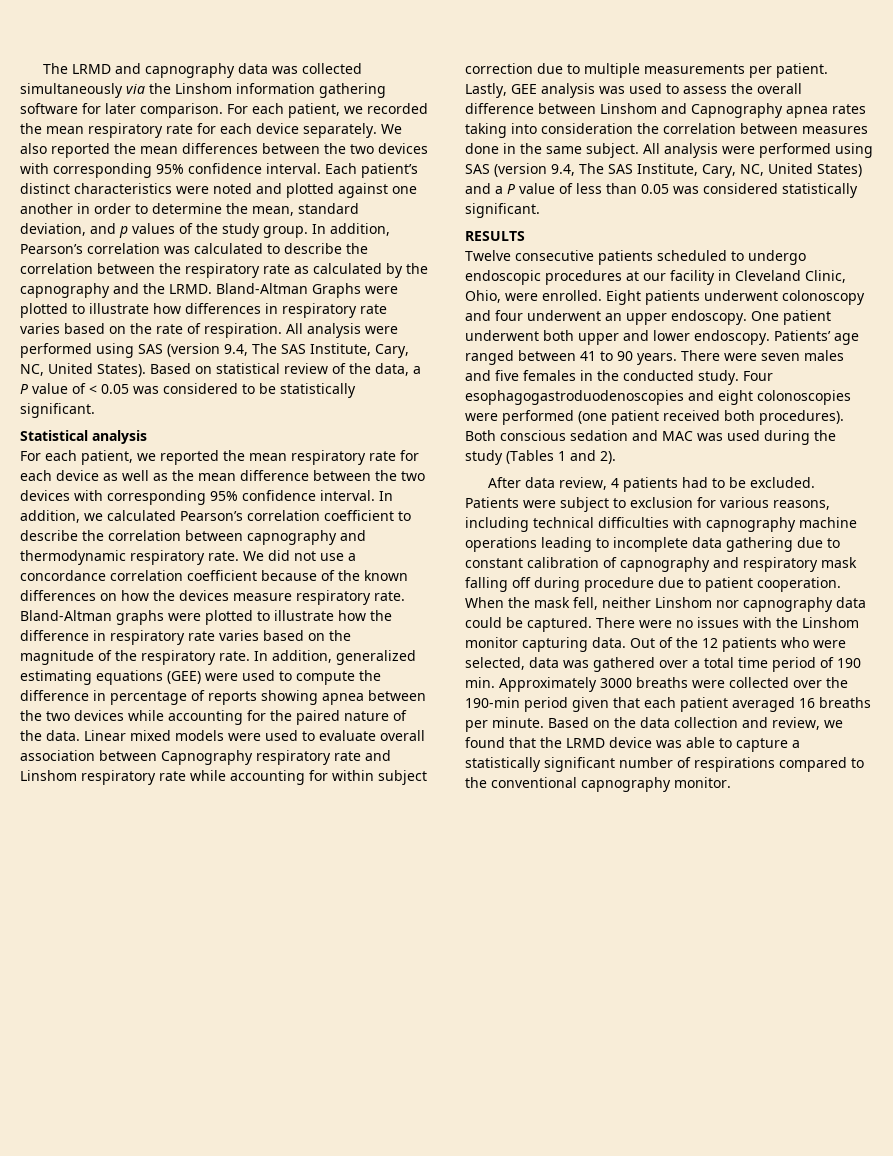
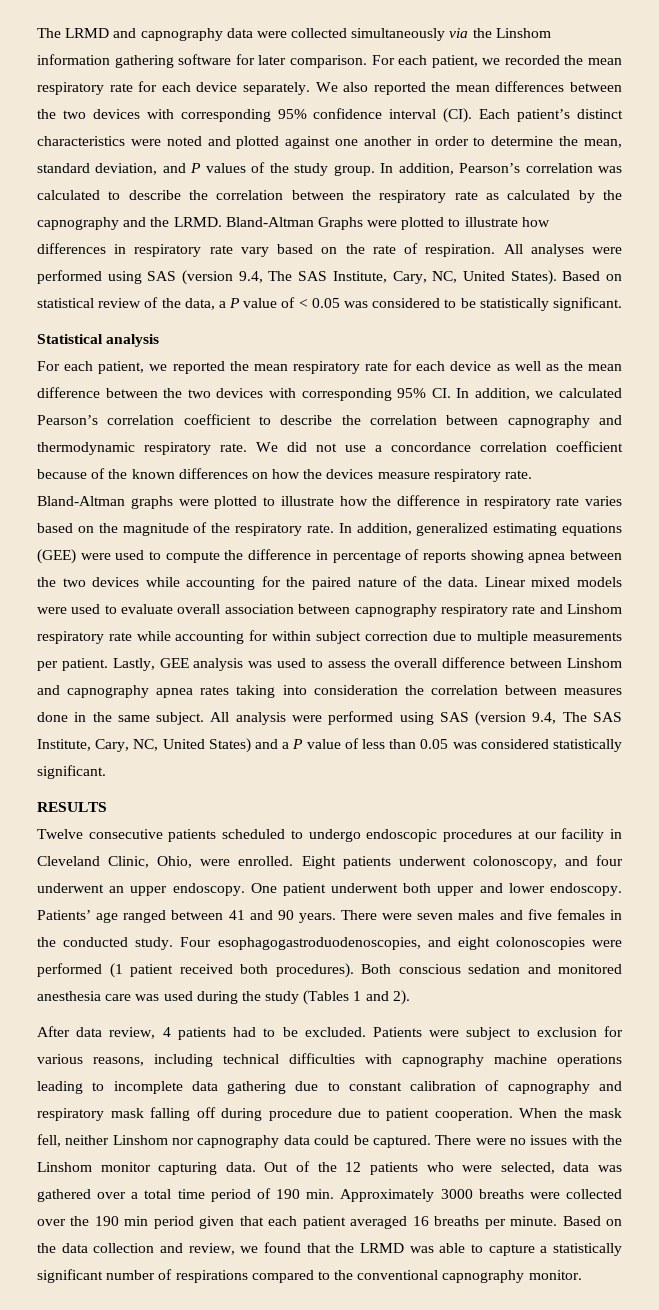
[272,66,299,74] was -> [256,31,287,38] were
[266,163,321,174] interval. -> [389,108,473,123] interval (CI).
[119,226,128,238] p -> [190,163,202,173] P
[20,323,60,334] varies -> [240,247,269,257] vary
[307,323,361,338] analysis -> [530,244,584,257] analyses
[242,490,375,501] confidence interval. -> [431,388,451,398] CI.
[161,750,253,765] Capnography -> [354,604,437,617] capnography
[691,103,783,118] Capnography -> [67,685,150,698] capnography
[782,290,865,305] colonoscopy -> [472,856,557,869] colonoscopy,
[600,351,613,361] to -> [249,910,273,920] and
[465,390,684,405] esophagogastroduodenoscopies -> [217,937,421,950] esophagogastroduodenoscopies,
[578,411,607,424] (one -> [109,963,123,978] (1
[662,431,693,441] MAC -> [558,964,622,974] [37,991,132,1001] monitored anesthesia care
[465,697,520,708] 190-min -> [94,1216,149,1226] 190 min
[609,737,652,748] device -> (405, 1248) none

